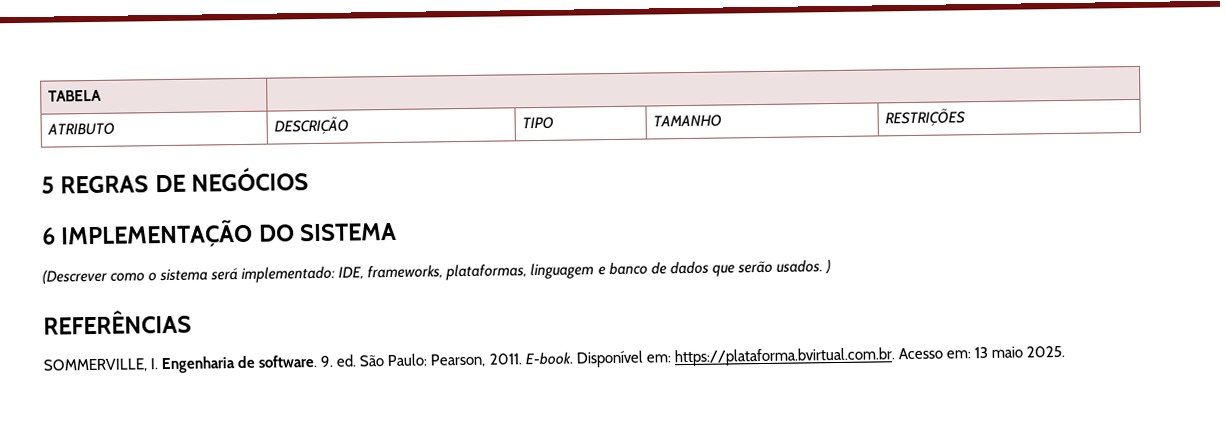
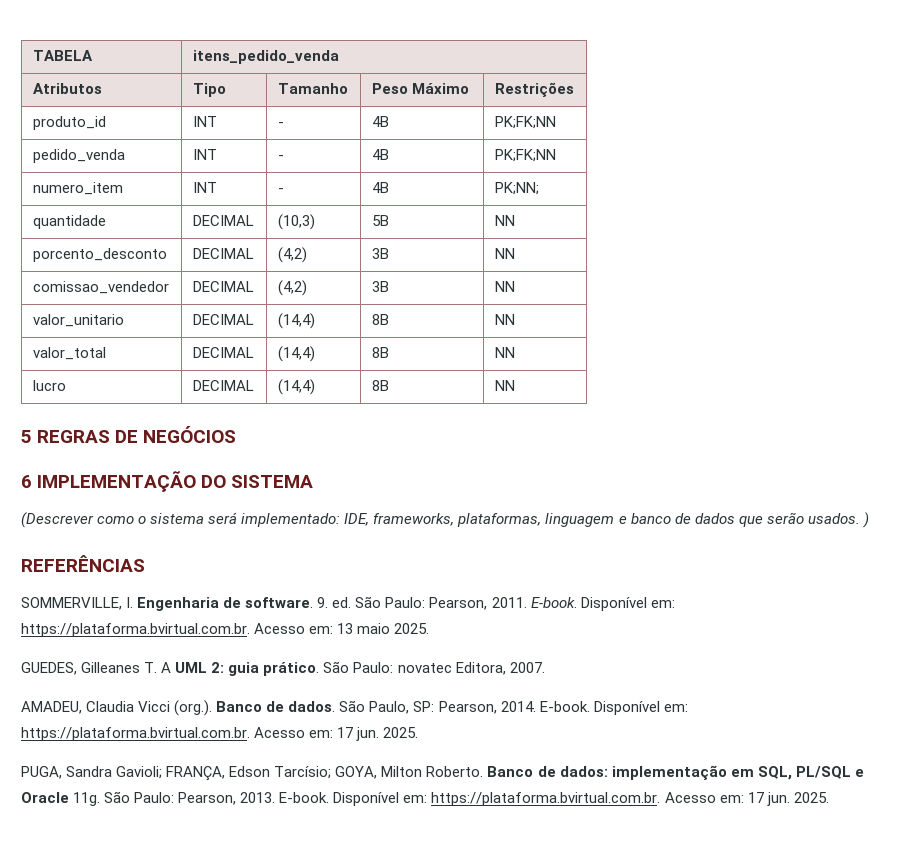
[47,122,116,136] [274,116,350,135] [522,116,555,130] [653,114,723,128] [885,108,966,127] // ATRIBUTO | DESCRIÇÃO | TIPO | TAMANHO | RESTRIÇÕES -> [192,50,339,64] [32,83,102,94] [192,83,226,97] [277,83,348,94] [371,83,469,94] [494,82,574,97] [32,116,106,130] [192,116,217,127] [277,122,284,127] [371,116,389,127] [494,116,556,129] [32,149,125,163] [192,149,217,160] [277,155,284,160] [371,149,389,160] [494,149,556,162] [32,182,123,195] [192,182,217,193] [277,188,284,193] [371,182,389,193] [494,182,539,195] [32,215,106,229] [192,215,254,226] [277,214,315,230] [371,215,389,226] [494,215,515,226] [32,248,167,262] [192,248,254,259] [277,247,307,263] [371,248,389,259] [494,248,515,259] [32,281,169,294] [192,281,254,292] [277,280,307,296] [371,281,389,292] [494,281,515,292] [32,314,124,327] [192,314,254,325] [277,313,315,329] [371,314,389,325] [494,314,515,325] [32,347,106,360] [192,347,254,358] [277,346,315,362] [371,347,389,358] [494,347,515,358] [32,380,66,391] [192,380,254,391] [277,379,315,395] [371,380,389,391] [494,380,515,391] itens_pedido_venda // Atributos | Tipo | Tamanho | Peso Máximo | Restrições // produto_id | INT | - | 4B | PK;FK;NN // pedido_venda | INT | - | 4B | PK;FK;NN // numero_item | INT | - | 4B | PK;NN; // quantidade | DECIMAL | (10,3) | 5B | NN // porcento_desconto | DECIMAL | (4,2) | 3B | NN // comissao_vendedor | DECIMAL | (4,2) | 3B | NN // valor_unitario | DECIMAL | (14,4) | 8B | NN // valor_total | DECIMAL | (14,4) | 8B | NN // lucro | DECIMAL | (14,4) | 8B | NN
(1065, 351) none -> [21,661,545,676] [21,700,688,716] [21,727,419,741] [21,765,864,781] [21,791,829,806] // GUEDES, Gilleanes T. A UML 2: guia prático. São Paulo: novatec Editora, 2007. // AMADEU, Claudia Vicci (org.). Banco de dados. São Paulo, SP: Pearson, 2014. E-book. Disponível em: https://plataforma.bvirtual.com.br. Acesso em: 17 jun. 2025. // PUGA, Sandra Gavioli; FRANÇA, Edson Tarcísio; GOYA, Milton Roberto. Banco de dados: implementação em SQL, PL/SQL e Oracle 11g. São Paulo: Pearson, 2013. E-book. Disponível em: https://plataforma.bvirtual.com.br. Acesso em: 17 jun. 2025.

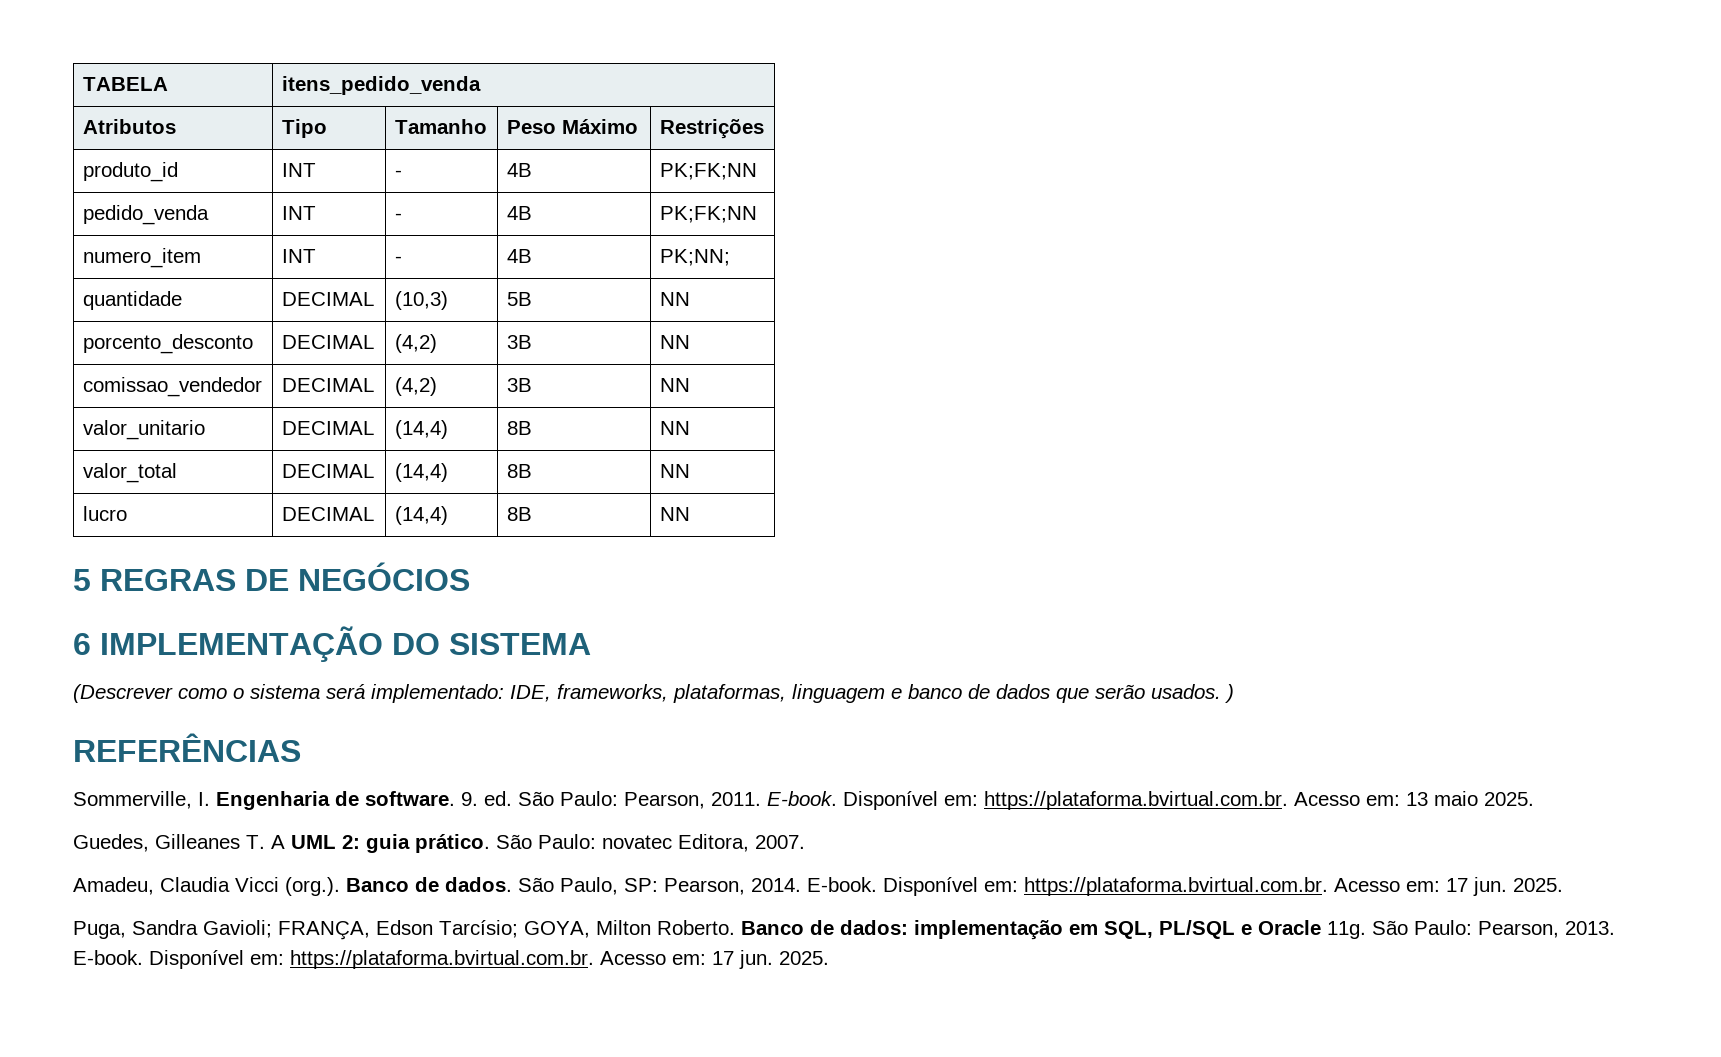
[21,597,122,610] SOMMERVILLE, -> [73,791,192,809] Sommerville,
[21,662,77,675] GUEDES, -> [73,834,149,852] Guedes,
[21,701,82,714] AMADEU, -> [73,877,154,895] Amadeu,
[21,766,62,779] PUGA, -> [73,921,126,939] Puga,

